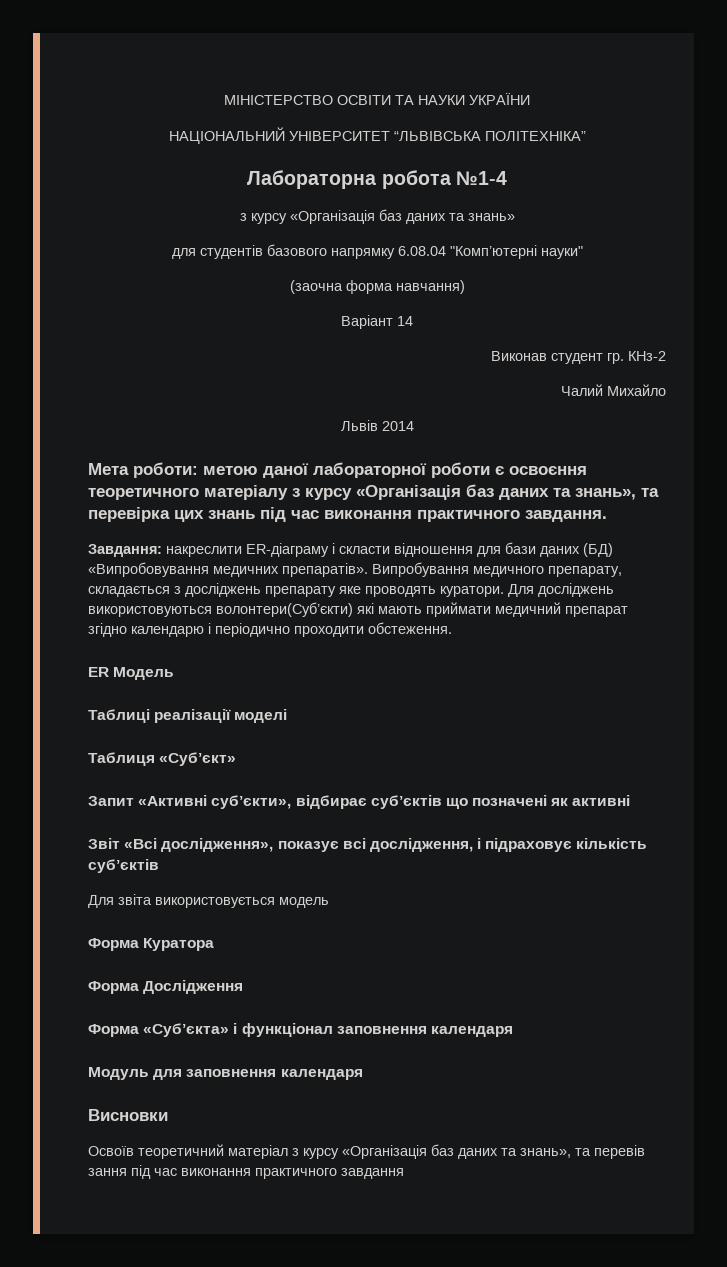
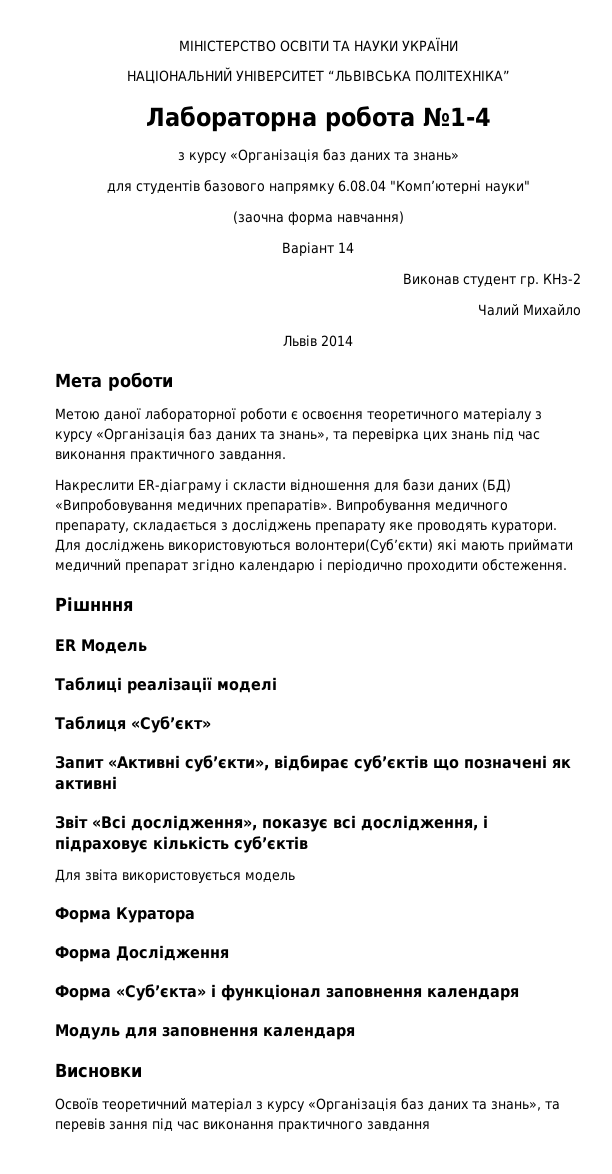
[133,462,258,478] роботи: метою -> [108,372,173,391] [55,408,100,420] роботи // Метою
[88,544,242,557] Завдання: накреслити -> [55,479,134,493] Накреслити
(452, 628) none -> [55,597,133,611] // Рішнння

